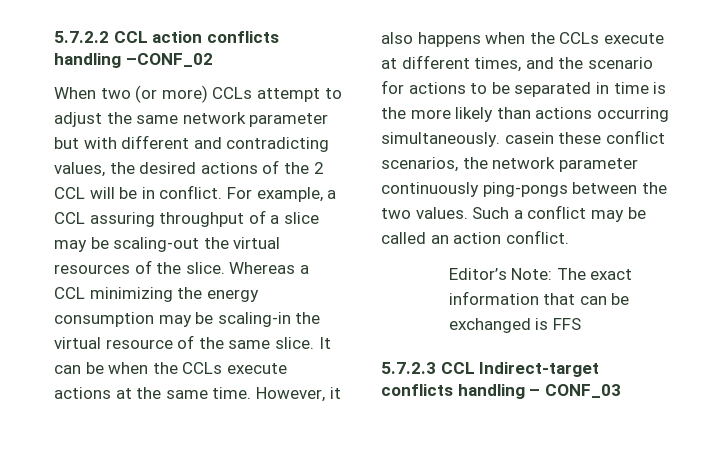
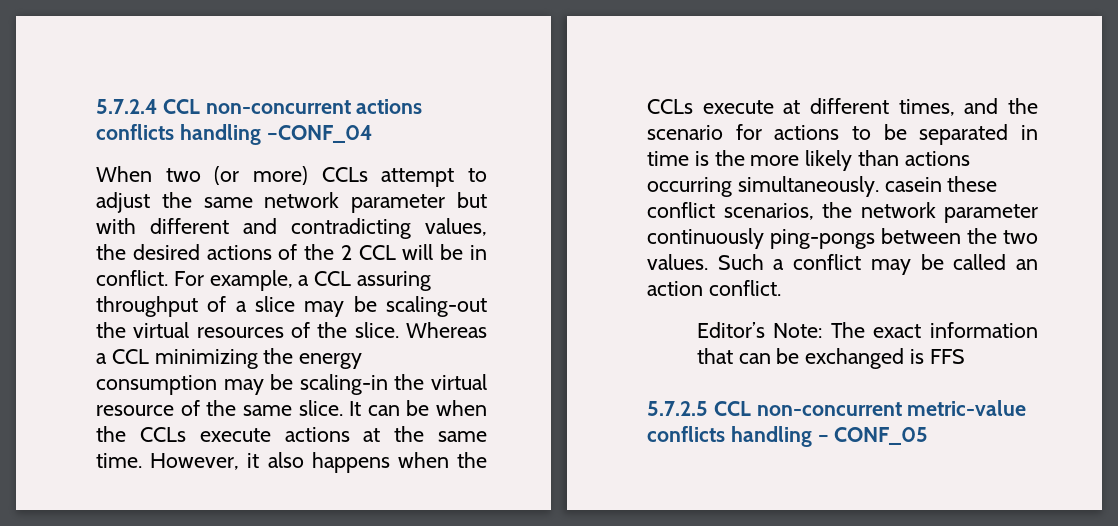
[54,31,279,43] [54,53,213,68] 5.7.2.2 CCL action conflicts handling –CONF_02 -> [96,99,423,114] [96,124,372,145] 5.7.2.4 CCL non-concurrent actions conflicts handling –CONF_04
[381,362,600,377] 5.7.2.3 CCL Indirect-target -> [647,400,1027,416] 5.7.2.5 CCL non-concurrent metric-value
[544,384,621,398] CONF_03 -> [834,427,929,445] CONF_05

